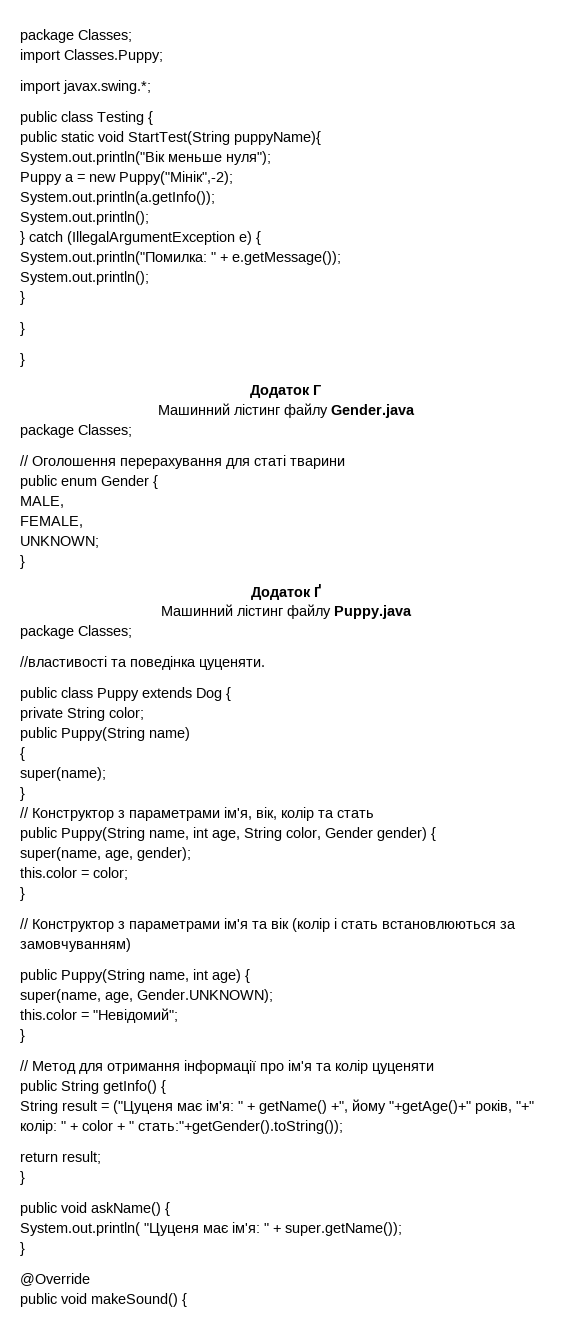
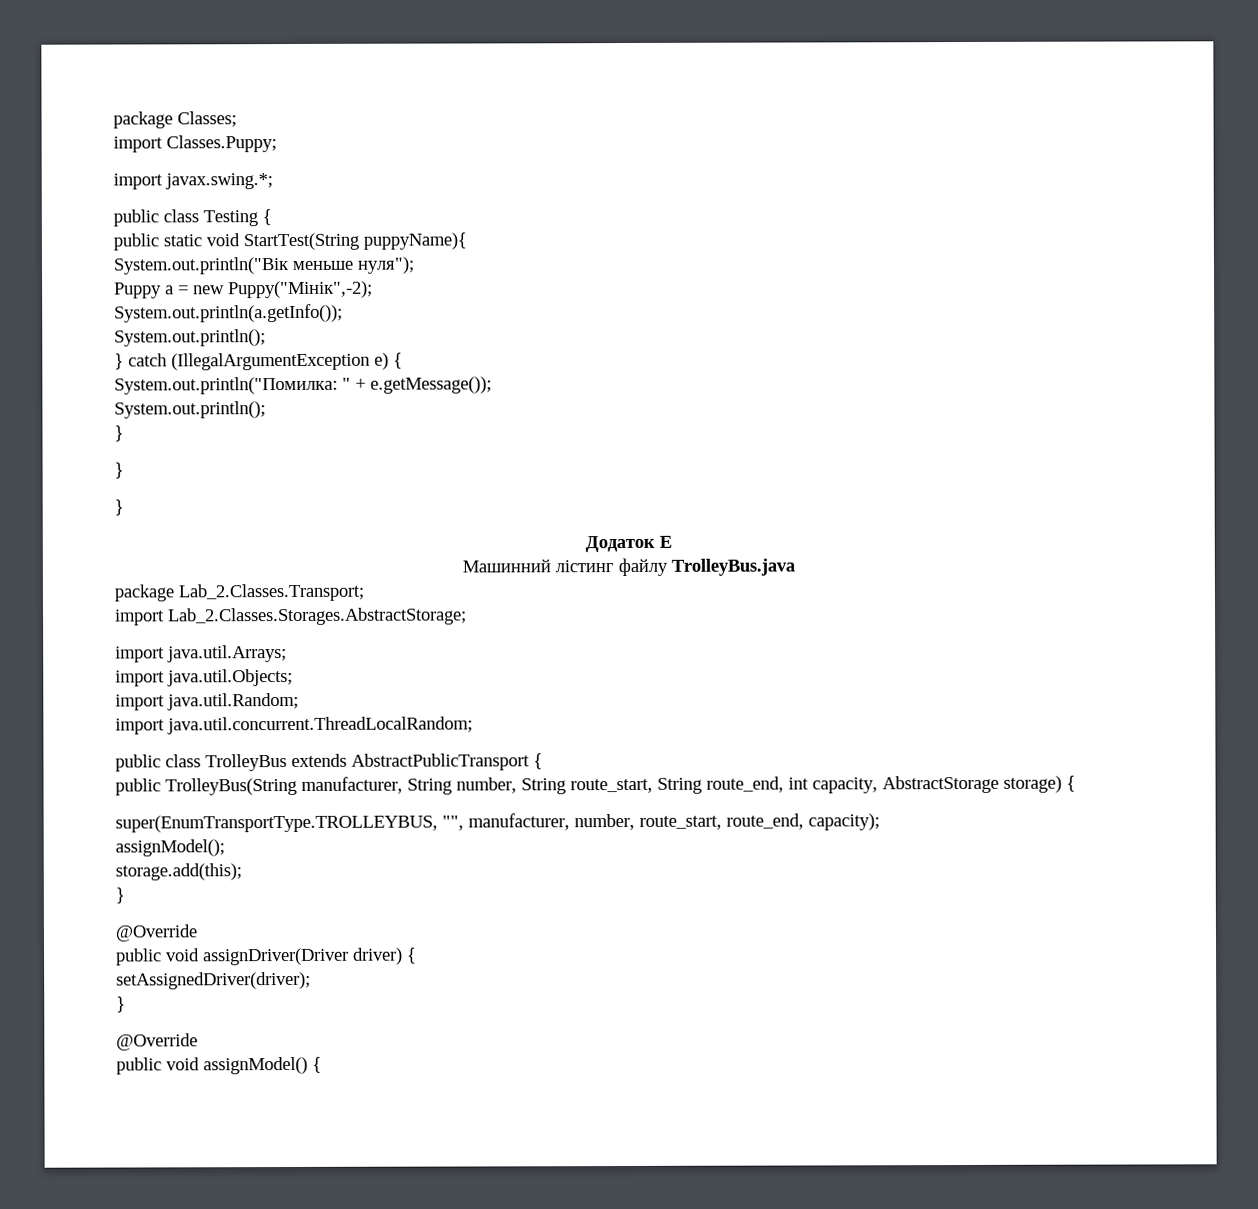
[313,385,321,395] [157,403,415,418] [20,424,132,438] [20,455,345,469] [20,475,158,489] [20,496,64,508] [20,516,83,528] [20,536,99,548] [20,555,25,569] [250,584,321,600] [160,604,412,619] [20,625,132,639] [20,656,265,670] [20,687,231,701] [20,707,144,721] [20,727,190,741] [20,747,25,761] [20,767,106,781] [20,787,25,801] [20,807,374,821] [20,827,436,841] [20,847,191,861] [20,867,128,880] [20,887,25,901] [20,918,516,932] [20,938,131,952] [20,969,250,983] [20,989,273,1003] [20,1008,178,1023] [20,1029,25,1043] [20,1060,434,1074] [20,1080,166,1094] [20,1099,534,1114] [20,1120,343,1134] [20,1151,101,1164] [20,1171,25,1185] [20,1202,170,1216] [20,1222,402,1236] [20,1242,25,1256] [20,1273,90,1286] [20,1293,187,1307] Г // Машинний лістинг файлу Gender.java // package Classes; // // Оголошення перерахування для статі тварини // public enum Gender { // MALE, // FEMALE, // UNKNOWN; // } // Додаток Ґ // Машинний лістинг файлу Puppy.java // package Classes; // //властивості та поведінкa цуценяти. // public class Puppy extends Dog { // private String color; // public Puppy(String name) // { // super(name); // } // // Конструктор з параметрами ім'я, вік, колір та стать // public Puppy(String name, int age, String color, Gender gender) { // super(name, age, gender); // this.color = color; // } // // Конструктор з параметрами ім'я та вік (колір і стать встановлюються за замовчуванням) // public Puppy(String name, int age) { // super(name, age, Gender.UNKNOWN); // this.color = "Невідомий"; // } // // Метод для отримання інформації про ім'я та колір цуценяти // public String getInfo() { // String result = ("Цуценя має ім'я: " + getName() +", йому "+getAge()+" років, "+" колір: " + color + " стать:"+getGender().toString()); // return result; // } // public void askName() { // System.out.println( "Цуценя має ім'я: " + super.getName()); // } // @Override // public void makeSound() { -> [659,535,672,548] [462,557,795,577] [114,583,364,602] [115,607,467,626] [115,645,287,663] [115,668,293,687] [115,692,299,711] [115,716,473,735] [115,753,543,772] [115,775,1076,796] [115,813,880,833] [115,839,225,857] [115,863,242,881] [115,887,125,904] [115,924,197,942] [116,947,417,966] [116,971,311,990] [116,996,126,1013] [116,1033,198,1051] [116,1056,322,1075] Е // Машинний лістинг файлу TrolleyBus.java // package Lab_2.Classes.Transport; // import Lab_2.Classes.Storages.AbstractStorage; // import java.util.Arrays; // import java.util.Objects; // import java.util.Random; // import java.util.concurrent.ThreadLocalRandom; // public class TrolleyBus extends AbstractPublicTransport { // public TrolleyBus(String manufacturer, String number, String route_start, String route_end, int capacity, AbstractStorage storage) { // super(EnumTransportType.TROLLEYBUS, "", manufacturer, number, route_start, route_end, capacity); // assignModel(); // storage.add(this); // } // @Override // public void assignDriver(Driver driver) { // setAssignedDriver(driver); // } // @Override // public void assignModel() {

